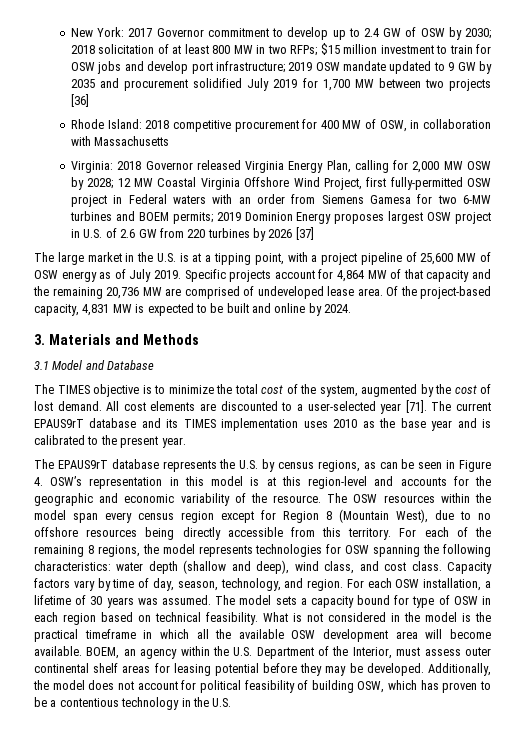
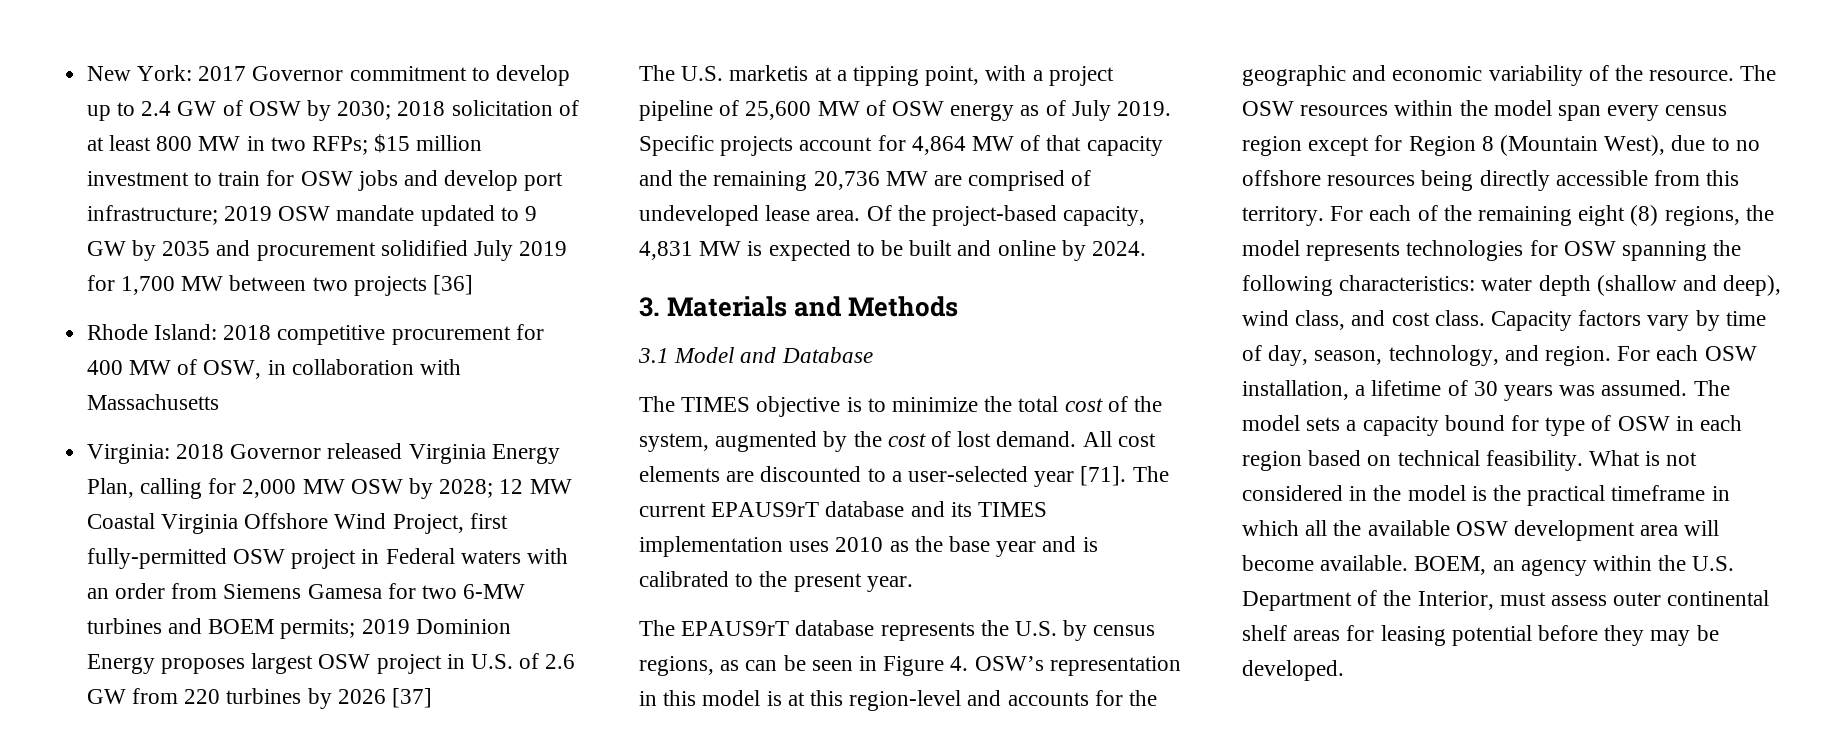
[57,252,189,265] large market in the U.S. is -> [681,65,809,81] U.S. marketis
[87,545,94,554] 8 -> [1578,205,1659,226] eight (8)
[428,663,492,676] [33,680,492,693] [34,697,232,710] Additionally, the model does not account for political feasibility of building OSW, which has proven to be a contentious technology in the U.S. -> (1344, 670) none

